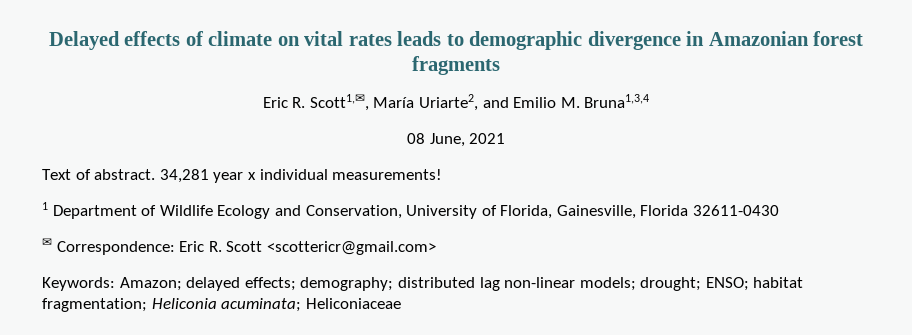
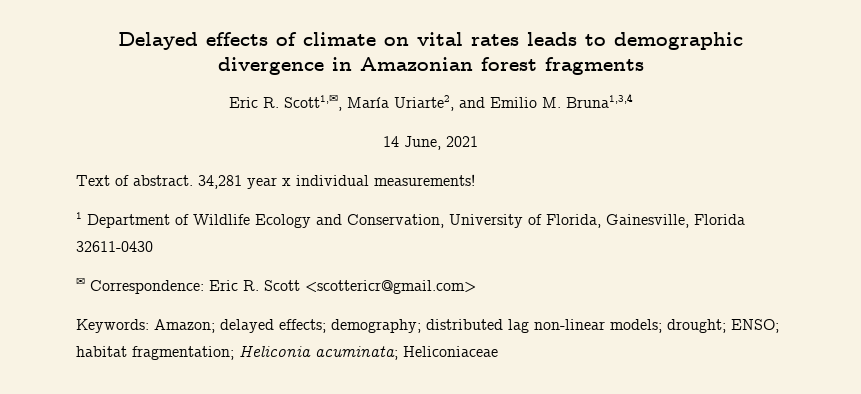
[406,133,425,144] 08 -> [383,136,399,147] 14

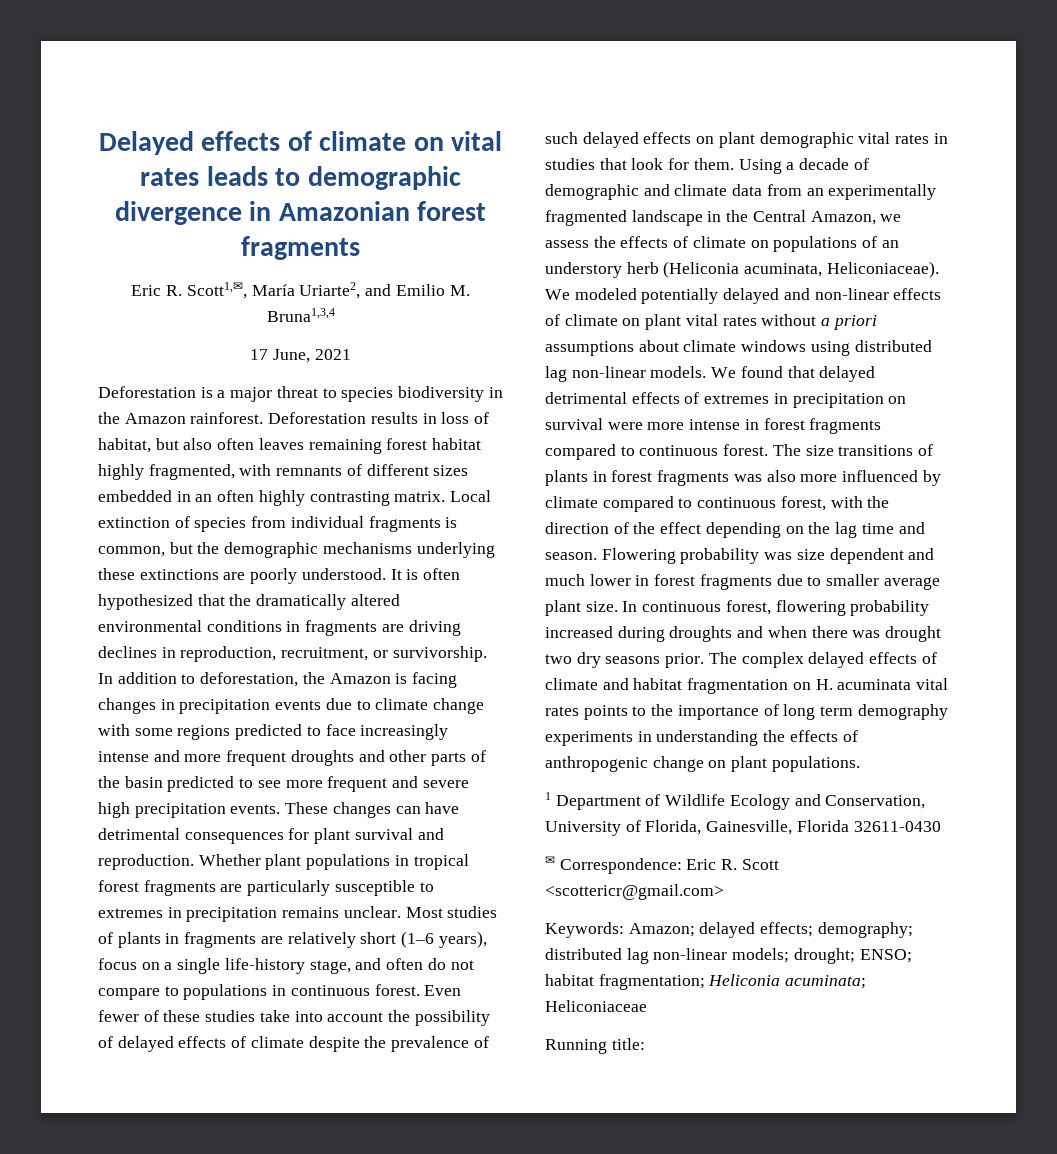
[383,136,399,147] 14 -> [250,349,269,360] 17
[76,174,475,189] Text of abstract. 34,281 year x individual measurements! -> [98,386,503,402] [98,412,490,424] [98,438,482,454] [98,464,469,480] [98,490,492,506] [98,516,458,532] [98,542,495,558] [98,568,461,584] [98,594,400,610] [98,620,461,636] [98,646,487,662] [98,672,458,688] [98,698,485,714] [98,724,449,740] [98,750,486,766] [98,776,469,792] [98,802,460,818] [98,828,444,844] [98,854,469,870] [98,880,434,896] [98,906,498,922] [98,931,487,948] [98,958,474,974] [98,984,462,1000] [98,1010,490,1026] [98,1036,489,1052] [545,132,948,148] [545,158,869,174] [545,184,937,200] [545,210,902,226] [545,236,899,252] [545,261,939,278] [545,288,942,304] [545,314,877,330] [545,340,932,356] [545,366,876,382] [545,392,907,408] [545,418,882,434] [545,444,934,460] [545,470,941,486] [545,496,890,512] [545,522,925,538] [545,548,935,564] [545,574,940,590] [545,600,930,616] [545,626,942,642] [545,652,937,668] [545,678,949,694] [545,704,948,720] [545,730,858,746] [545,756,860,772] Deforestation is a major threat to species biodiversity in the Amazon rainforest. Deforestation results in loss of habitat, but also often leaves remaining forest habitat highly fragmented, with remnants of different sizes embedded in an often highly contrasting matrix. Local extinction of species from individual fragments is common, but the demographic mechanisms underlying these extinctions are poorly understood. It is often hypothesized that the dramatically altered environmental conditions in fragments are driving declines in reproduction, recruitment, or survivorship. In addition to deforestation, the Amazon is facing changes in precipitation events due to climate change with some regions predicted to face increasingly intense and more frequent droughts and other parts of the basin predicted to see more frequent and severe high precipitation events. These changes can have detrimental consequences for plant survival and reproduction. Whether plant populations in tropical forest fragments are particularly susceptible to extremes in precipitation remains unclear. Most studies of plants in fragments are relatively short (1–6 years), focus on a single life-history stage, and often do not compare to populations in continuous forest. Even fewer of these studies take into account the possibility of delayed effects of climate despite the prevalence of such delayed effects on plant demographic vital rates in studies that look for them. Using a decade of demographic and climate data from an experimentally fragmented landscape in the Central Amazon, we assess the effects of climate on populations of an understory herb (Heliconia acuminata, Heliconiaceae). We modeled potentially delayed and non-linear effects of climate on plant vital rates without a priori assumptions about climate windows using distributed lag non-linear models. We found that delayed detrimental effects of extremes in precipitation on survival were more intense in forest fragments compared to continuous forest. The size transitions of plants in forest fragments was also more influenced by climate compared to continuous forest, with the direction of the effect depending on the lag time and season. Flowering probability was size dependent and much lower in forest fragments due to smaller average plant size. In continuous forest, flowering probability increased during droughts and when there was drought two dry seasons prior. The complex delayed effects of climate and habitat fragmentation on H. acuminata vital rates points to the importance of long term demography experiments in understanding the effects of anthropogenic change on plant populations.
(498, 351) none -> [545,1038,645,1054] // Running title:

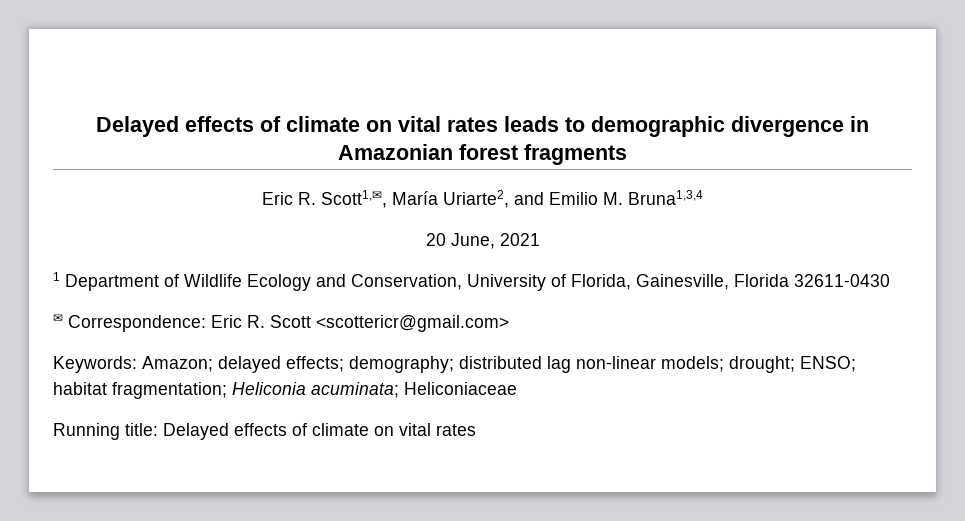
[250,349,269,360] 17 -> [425,233,446,246] 20
[98,386,503,402] [98,412,490,424] [98,438,482,454] [98,464,469,480] [98,490,492,506] [98,516,458,532] [98,542,495,558] [98,568,461,584] [98,594,400,610] [98,620,461,636] [98,646,487,662] [98,672,458,688] [98,698,485,714] [98,724,449,740] [98,750,486,766] [98,776,469,792] [98,802,460,818] [98,828,444,844] [98,854,469,870] [98,880,434,896] [98,906,498,922] [98,931,487,948] [98,958,474,974] [98,984,462,1000] [98,1010,490,1026] [98,1036,489,1052] [545,132,948,148] [545,158,869,174] [545,184,937,200] [545,210,902,226] [545,236,899,252] [545,261,939,278] [545,288,942,304] [545,314,877,330] [545,340,932,356] [545,366,876,382] [545,392,907,408] [545,418,882,434] [545,444,934,460] [545,470,941,486] [545,496,890,512] [545,522,925,538] [545,548,935,564] [545,574,940,590] [545,600,930,616] [545,626,942,642] [545,652,937,668] [545,678,949,694] [545,704,948,720] [545,730,858,746] [545,756,860,772] // Deforestation is a major threat to species biodiversity in the Amazon rainforest. Deforestation results in loss of habitat, but also often leaves remaining forest habitat highly fragmented, with remnants of different sizes embedded in an often highly contrasting matrix. Local extinction of species from individual fragments is common, but the demographic mechanisms underlying these extinctions are poorly understood. It is often hypothesized that the dramatically altered environmental conditions in fragments are driving declines in reproduction, recruitment, or survivorship. In addition to deforestation, the Amazon is facing changes in precipitation events due to climate change with some regions predicted to face increasingly intense and more frequent droughts and other parts of the basin predicted to see more frequent and severe high precipitation events. These changes can have detrimental consequences for plant survival and reproduction. Whether plant populations in tropical forest fragments are particularly susceptible to extremes in precipitation remains unclear. Most studies of plants in fragments are relatively short (1–6 years), focus on a single life-history stage, and often do not compare to populations in continuous forest. Even fewer of these studies take into account the possibility of delayed effects of climate despite the prevalence of such delayed effects on plant demographic vital rates in studies that look for them. Using a decade of demographic and climate data from an experimentally fragmented landscape in the Central Amazon, we assess the effects of climate on populations of an understory herb (Heliconia acuminata, Heliconiaceae). We modeled potentially delayed and non-linear effects of climate on plant vital rates without a priori assumptions about climate windows using distributed lag non-linear models. We found that delayed detrimental effects of extremes in precipitation on survival were more intense in forest fragments compared to continuous forest. The size transitions of plants in forest fragments was also more influenced by climate compared to continuous forest, with the direction of the effect depending on the lag time and season. Flowering probability was size dependent and much lower in forest fragments due to smaller average plant size. In continuous forest, flowering probability increased during droughts and when there was drought two dry seasons prior. The complex delayed effects of climate and habitat fragmentation on H. acuminata vital rates points to the importance of long term demography experiments in understanding the effects of anthropogenic change on plant populations. -> (540, 239) none
(645, 1044) none -> [163,423,476,440] Delayed effects of climate on vital rates

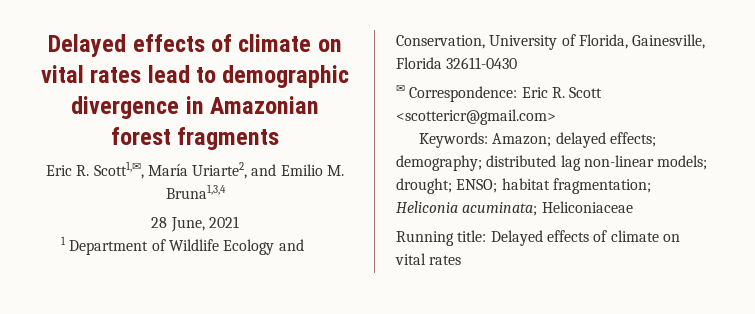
[96,116,559,137] Delayed effects of climate on vital rates leads -> [48,34,342,57] [40,65,190,83] Delayed effects of climate on vital rates lead
[425,233,446,246] 20 -> [151,217,168,228] 28

